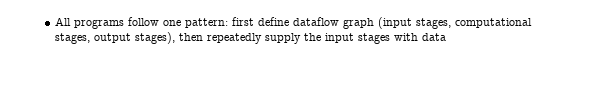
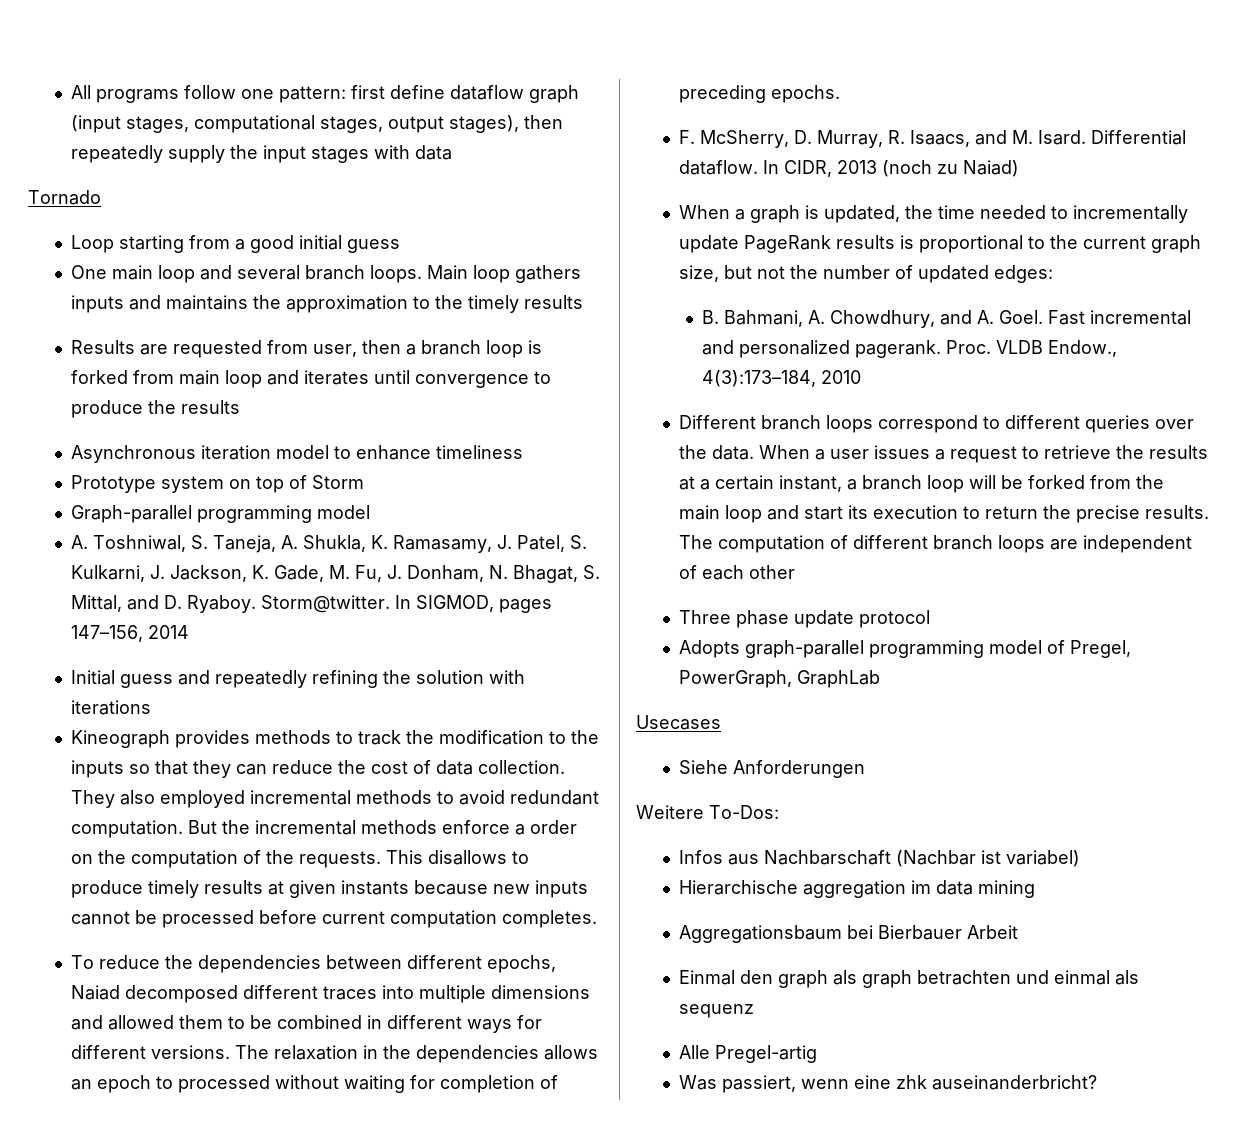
(446, 37) none -> [28,190,101,205] [71,235,401,253] [71,265,582,283] [71,295,584,313] [71,340,543,358] [71,370,552,388] [71,400,241,418] [71,445,524,463] [71,475,365,493] [71,505,371,523] [71,535,588,553] [71,565,601,583] [71,595,553,613] [71,625,190,642] [71,670,526,688] [71,700,152,715] [71,730,600,748] [71,760,566,778] [71,790,600,808] [71,820,578,838] [71,850,530,868] [71,880,589,898] [71,910,598,928] [71,955,557,973] [71,985,591,1003] [71,1015,543,1033] [71,1045,599,1063] [71,1075,559,1093] [679,85,841,103] [679,130,1187,148] [679,160,1020,177] [679,205,1189,223] [679,235,1202,253] [679,265,1054,283] [702,310,1192,328] [702,340,1118,358] [702,370,862,387] [679,415,1195,433] [679,445,1209,463] [679,475,1165,493] [679,505,1210,523] [679,535,1193,553] [679,565,796,580] [679,610,931,628] [679,640,1132,658] [679,670,881,688] [636,715,721,730] [679,760,866,778] [636,805,779,819] [679,850,1081,867] [679,880,1036,898] [679,925,1019,943] [679,970,1140,988] [679,1004,755,1018] [679,1045,818,1063] [679,1075,1098,1093] // Tornado // Loop starting from a good initial guess // One main loop and several branch loops. Main loop gathers inputs and maintains the approximation to the timely results // Results are requested from user, then a branch loop is forked from main loop and iterates until convergence to produce the results // Asynchronous iteration model to enhance timeliness // Prototype system on top of Storm // Graph-parallel programming model // A. Toshniwal, S. Taneja, A. Shukla, K. Ramasamy, J. Patel, S. Kulkarni, J. Jackson, K. Gade, M. Fu, J. Donham, N. Bhagat, S. Mittal, and D. Ryaboy. Storm@twitter. In SIGMOD, pages 147–156, 2014 // Initial guess and repeatedly refining the solution with iterations // Kineograph provides methods to track the modification to the inputs so that they can reduce the cost of data collection. They also employed incremental methods to avoid redundant computation. But the incremental methods enforce a order on the computation of the requests. This disallows to produce timely results at given instants because new inputs cannot be processed before current computation completes. // To reduce the dependencies between different epochs, Naiad decomposed different traces into multiple dimensions and allowed them to be combined in different ways for different versions. The relaxation in the dependencies allows an epoch to processed without waiting for completion of preceding epochs. // F. McSherry, D. Murray, R. Isaacs, and M. Isard. Differential dataflow. In CIDR, 2013 (noch zu Naiad) // When a graph is updated, the time needed to incrementally update PageRank results is proportional to the current graph size, but not the number of updated edges: // B. Bahmani, A. Chowdhury, and A. Goel. Fast incremental and personalized pagerank. Proc. VLDB Endow., 4(3):173–184, 2010 // Different branch loops correspond to different queries over the data. When a user issues a request to retrieve the results at a certain instant, a branch loop will be forked from the main loop and start its execution to return the precise results. The computation of different branch loops are independent of each other // Three phase update protocol // Adopts graph-parallel programming model of Pregel, PowerGraph, GraphLab // Usecases // Siehe Anforderungen // Weitere To-Dos: // Infos aus Nachbarschaft (Nachbar ist variabel) // Hierarchische aggregation im data mining // Aggregationsbaum bei Bierbauer Arbeit // Einmal den graph als graph betrachten und einmal als sequenz // Alle Pregel-artig // Was passiert, wenn eine zhk auseinanderbricht?

